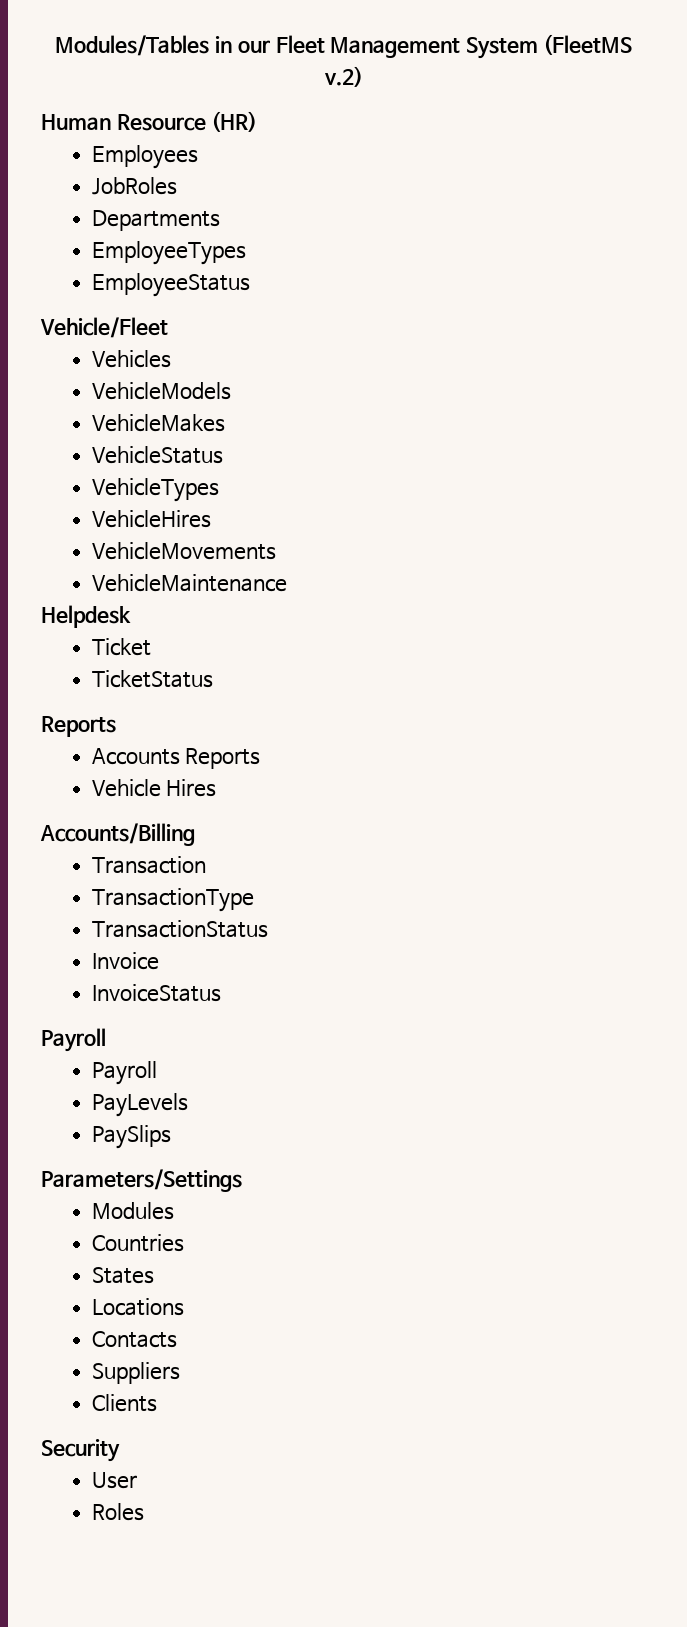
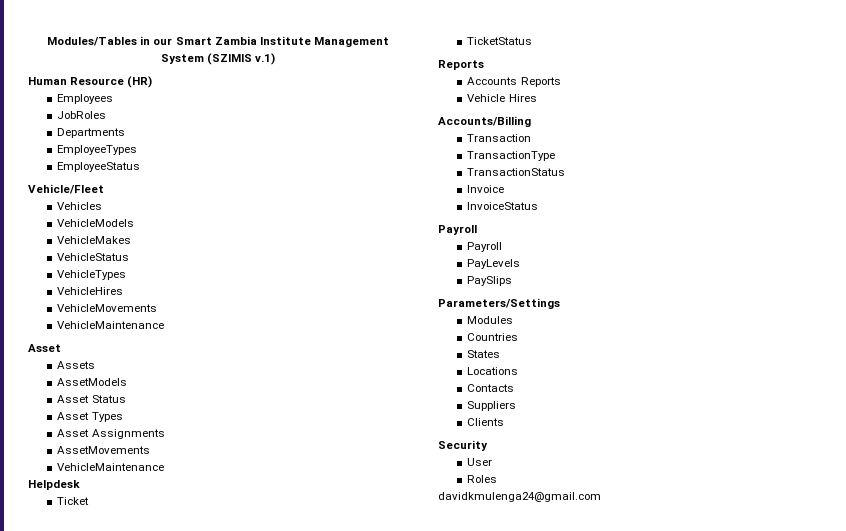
[275,34,633,59] [323,66,363,87] Fleet Management System (FleetMS v.2) -> [175,36,389,47] [160,53,276,65] Smart Zambia Institute Management System (SZIMIS v.1)
(287, 583) none -> [28,344,61,352] [57,361,96,369] [57,378,128,386] [57,395,126,403] [57,412,123,422] [57,429,165,439] [57,446,151,454] [57,463,165,471] // Asset // Assets // AssetModels // Asset Status // Asset Types // Asset Assignments // AssetMovements // VehicleMaintenance
(144, 1512) none -> [438,492,601,502] // davidkmulenga24@gmail.com

